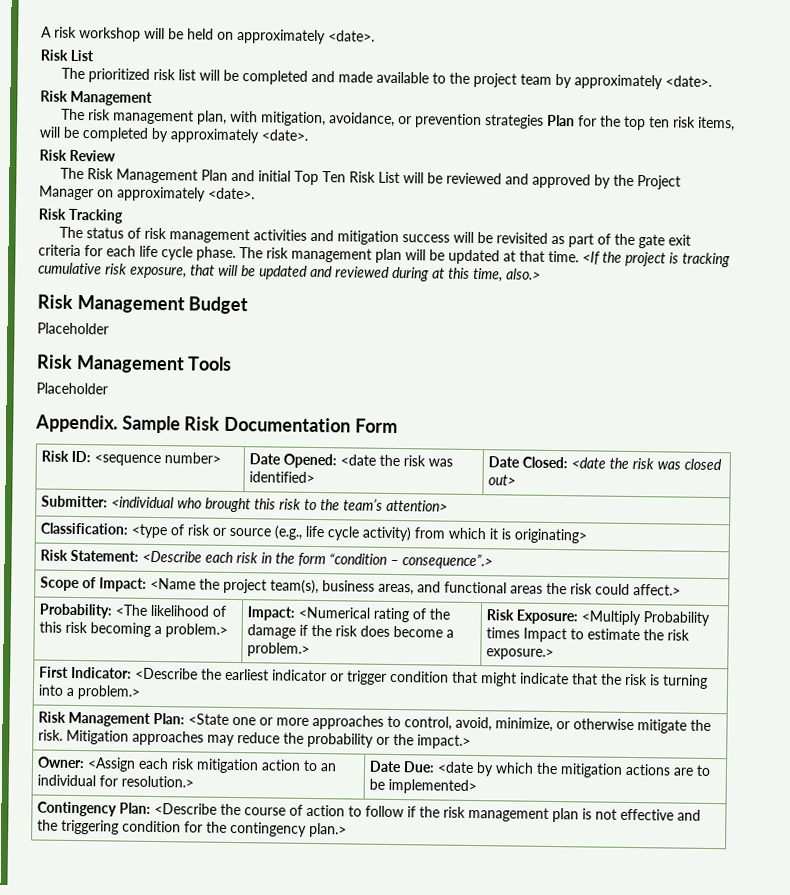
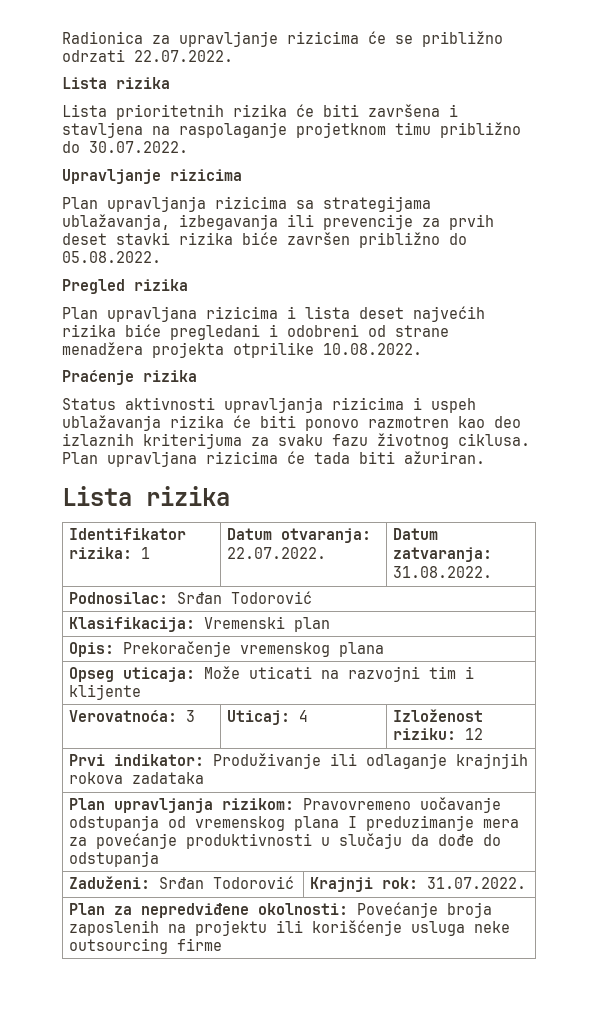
[41,26,375,45] [40,49,94,62] [60,67,712,90] [40,90,153,106] [60,108,735,132] [39,126,308,144] [39,149,116,162] [59,167,681,190] [39,185,255,202] [38,208,123,224] [58,226,691,249] [38,244,730,268] [38,262,541,283] [37,294,249,315] [37,322,109,335] [36,354,233,374] [36,382,108,395] [35,414,398,434] [41,450,222,467] [249,453,454,469] [249,471,316,484] [488,456,723,471] [488,474,517,486] [41,495,449,513] [40,522,588,544] [40,549,494,570] [40,576,682,596] [39,603,227,619] [39,621,229,638] [247,606,451,623] [247,624,455,639] [247,642,311,657] [486,609,711,626] [486,627,691,643] [486,648,555,661] [39,666,709,689] [38,684,141,700] [38,711,712,734] [38,729,472,749] [37,756,338,774] [37,774,195,788] [369,760,712,778] [369,778,478,795] [37,801,702,823] [37,819,348,838] A risk workshop will be held on approximately <date>. // Risk List // The prioritized risk list will be completed and made available to the project team by approximately <date>. // Risk Management // The risk management plan, with mitigation, avoidance, or prevention strategies Plan for the top ten risk items, will be completed by approximately <date>. // Risk Review // The Risk Management Plan and initial Top Ten Risk List will be reviewed and approved by the Project Manager on approximately <date>. // Risk Tracking // The status of risk management activities and mitigation success will be revisited as part of the gate exit criteria for each life cycle phase. The risk management plan will be updated at that time. <If the project is tracking cumulative risk exposure, that will be updated and reviewed during at this time, also.> // Risk Management Budget // Placeholder // Risk Management Tools // Placeholder // Appendix. Sample Risk Documentation Form // Risk ID: <sequence number> | Date Opened: <date the risk was identified> | Date Closed: <date the risk was closed out> // Submitter: <individual who brought this risk to the team’s attention> // Classification: <type of risk or source (e.g., life cycle activity) from which it is originating> // Risk Statement: <Describe each risk in the form “condition – consequence”.> // Scope of Impact: <Name the project team(s), business areas, and functional areas the risk could affect.> // Probability: <The likelihood of this risk becoming a problem.> | Impact: <Numerical rating of the damage if the risk does become a problem.> | Risk Exposure: <Multiply Probability times Impact to estimate the risk exposure.> // First Indicator: <Describe the earliest indicator or trigger condition that might indicate that the risk is turning into a problem.> // Risk Management Plan: <State one or more approaches to control, avoid, minimize, or otherwise mitigate the risk. Mitigation approaches may reduce the probability or the impact.> // Owner: <Assign each risk mitigation action to an individual for resolution.> | Date Due: <date by which the mitigation actions are to be implemented> // Contingency Plan: <Describe the course of action to follow if the risk management plan is not effective and the triggering condition for the contingency plan.> -> [62,31,503,47] [62,49,233,62] [62,77,170,89] [62,104,458,120] [62,122,521,138] [62,141,188,153] [62,169,242,184] [62,196,431,212] [62,214,494,230] [62,232,467,248] [62,251,161,263] [62,279,188,294] [62,306,485,322] [62,324,449,340] [62,342,422,358] [62,370,197,385] [62,397,476,413] [62,415,521,431] [62,433,530,449] [62,451,485,467] [62,486,230,506] [69,528,187,540] [69,547,151,559] [227,528,372,543] [227,547,327,559] [393,528,439,540] [393,547,493,562] [393,566,493,578] [69,591,313,604] [69,616,331,632] [69,641,385,657] [69,666,475,682] [69,684,142,700] [69,710,196,722] [227,710,309,725] [393,709,484,722] [393,728,484,740] [69,753,529,769] [69,772,205,784] [69,797,502,813] [69,815,520,831] [69,833,502,849] [69,851,160,867] [69,876,295,889] [310,877,527,892] [69,902,493,918] [69,920,511,936] [69,938,223,954] Radionica za upravljanje rizicima će se približno odrzati 22.07.2022. // Lista rizika // Lista prioritetnih rizika će biti završena i stavljena na raspolaganje projetknom timu približno do 30.07.2022. // Upravljanje rizicima // Plan upravljanja rizicima sa strategijama ublažavanja, izbegavanja ili prevencije za prvih deset stavki rizika biće završen približno do 05.08.2022. // Pregled rizika // Plan upravljana rizicima i lista deset najvećih rizika biće pregledani i odobreni od strane menadžera projekta otprilike 10.08.2022. // Praćenje rizika // Status aktivnosti upravljanja rizicima i uspeh ublažavanja rizika će biti ponovo razmotren kao deo izlaznih kriterijuma za svaku fazu životnog ciklusa. Plan upravljana rizicima će tada biti ažuriran. // Lista rizika // Identifikator rizika: 1 | Datum otvaranja: 22.07.2022. | Datum zatvaranja: 31.08.2022. // Podnosilac: Srđan Todorović // Klasifikacija: Vremenski plan // Opis: Prekoračenje vremenskog plana // Opseg uticaja: Može uticati na razvojni tim i klijente // Verovatnoća: 3 | Uticaj: 4 | Izloženost riziku: 12 // Prvi indikator: Produživanje ili odlaganje krajnjih rokova zadataka // Plan upravljanja rizikom: Pravovremeno uočavanje odstupanja od vremenskog plana I preduzimanje mera za povećanje produktivnosti u slučaju da dođe do odstupanja // Zaduženi: Srđan Todorović | Krajnji rok: 31.07.2022. // Plan za nepredviđene okolnosti: Povećanje broja zaposlenih na projektu ili korišćenje usluga neke outsourcing firme

